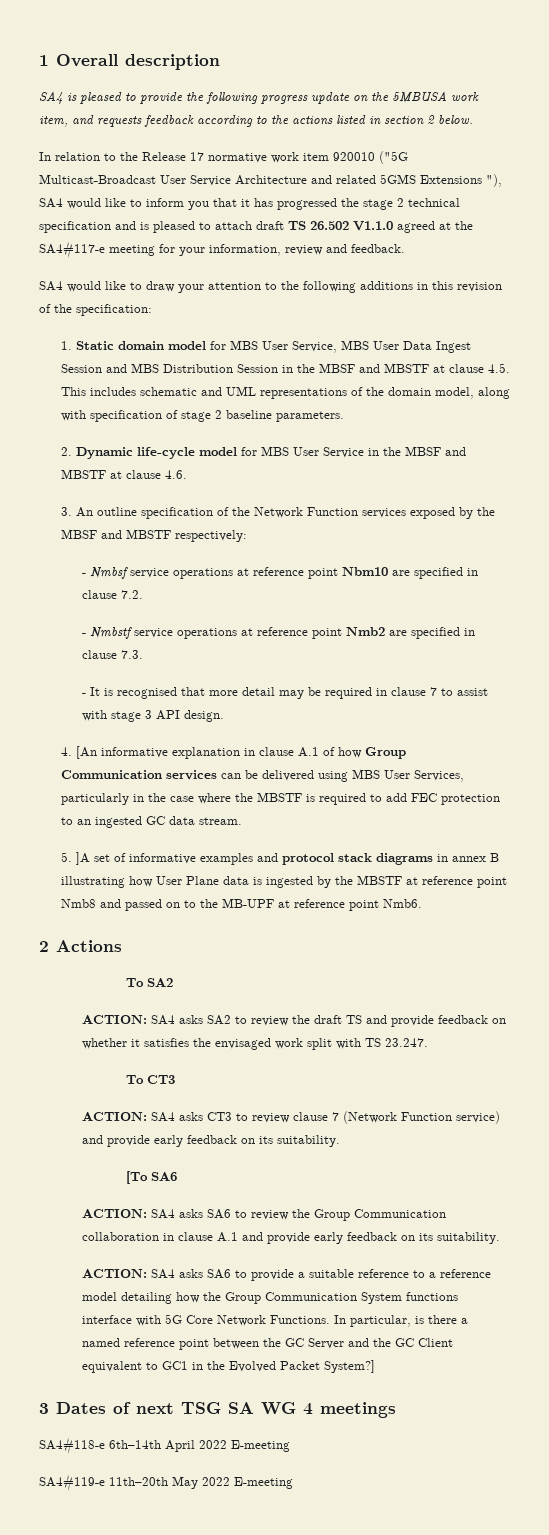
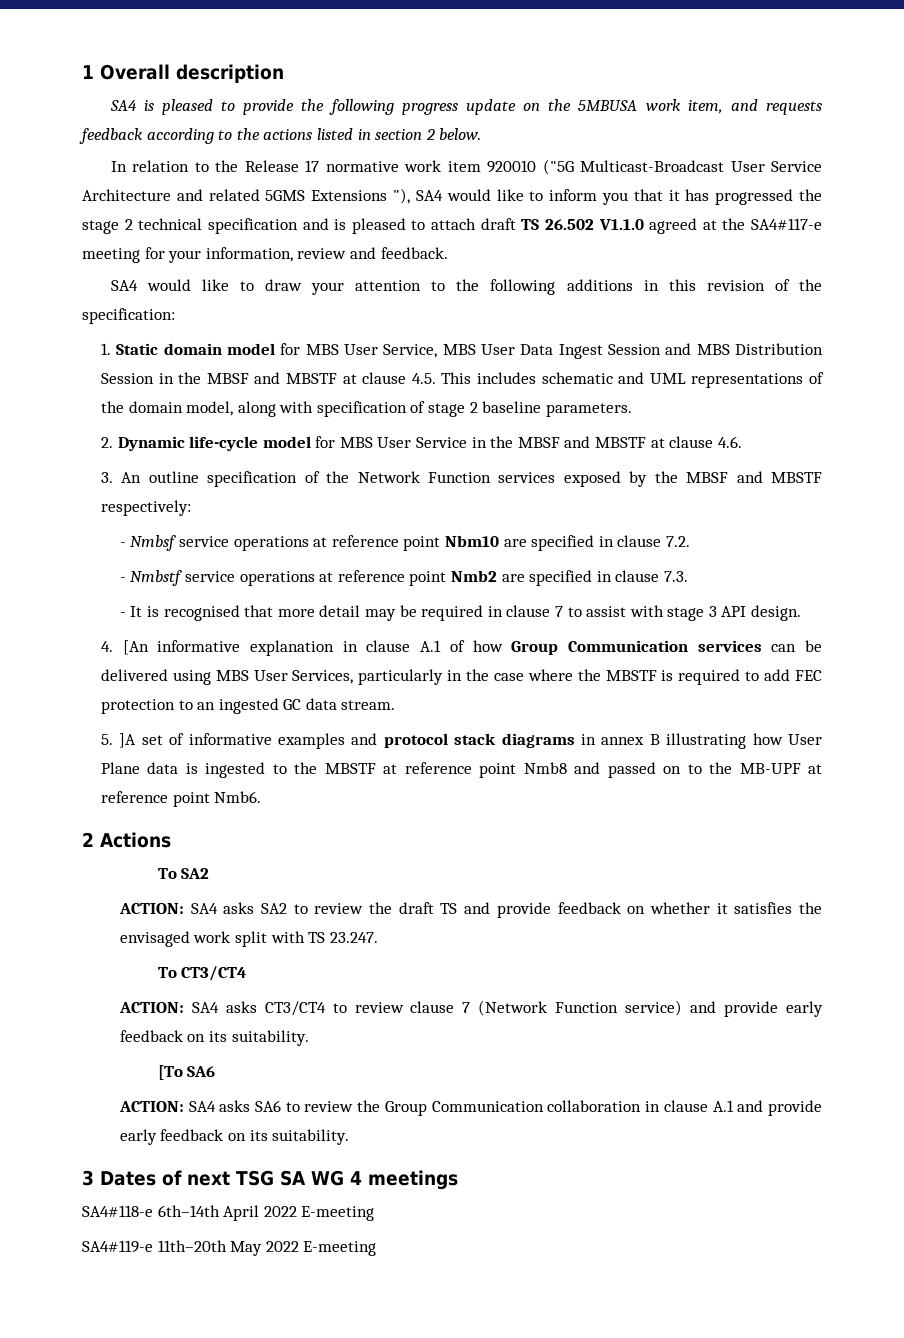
[316,876,331,888] by -> [272,764,287,774] to
[146,1075,175,1084] [82,1112,233,1122] CT3 // ACTION: SA4 asks CT3 -> [181,966,247,981] [118,1001,326,1016] CT3/CT4 // ACTION: SA4 asks CT3/CT4
[82,1269,492,1281] [82,1292,459,1304] [82,1314,469,1327] [82,1338,454,1350] [82,1360,376,1373] // ACTION: SA4 asks SA6 to provide a suitable reference to a reference model detailing how the Group Communication System functions interface with 5G Core Network Functions. In particular, is there a named reference point between the GC Server and the GC Client equivalent to GC1 in the Evolved Packet System?] -> (350, 1137) none

